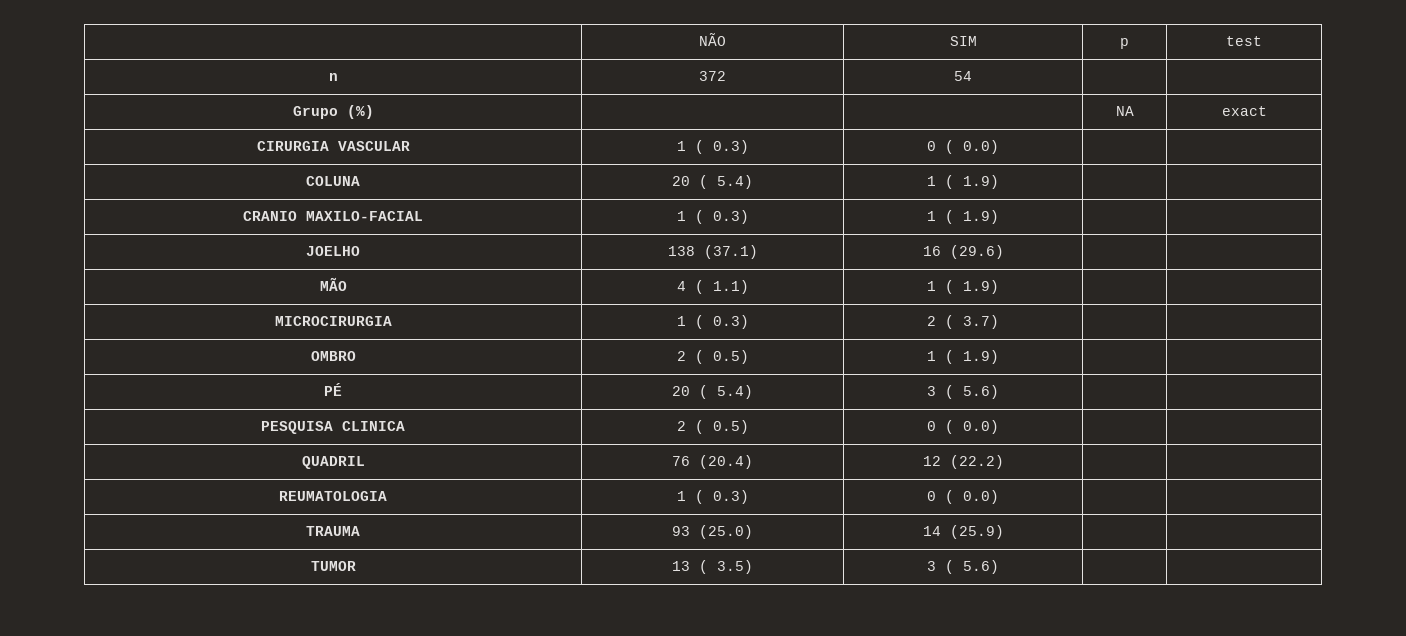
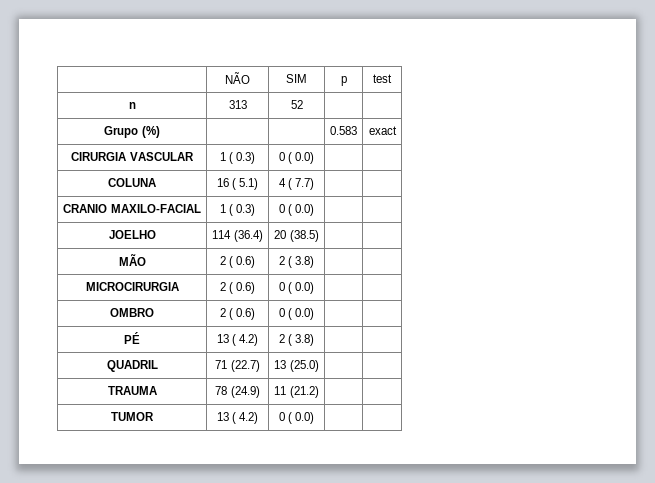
[699,71,726,81] [954,71,972,81] 372 | 54 -> [228,100,247,109] [290,100,303,109] 313 | 52
[1115,106,1134,116] NA -> [330,126,357,135] 0.583
[672,175,754,189] [927,175,999,189] 20 ( 5.4) | 1 ( 1.9) -> [216,178,259,190] [278,178,315,190] 16 ( 5.1) | 4 ( 7.7)
[927,210,999,224] [306,246,360,256] [667,245,758,259] [922,245,1004,259] [319,277,347,291] [676,280,749,294] [927,280,999,294] [274,316,392,326] [676,315,749,329] [927,315,999,329] [310,351,356,361] [676,350,749,364] [927,350,999,364] [324,383,342,396] [672,385,754,399] [927,385,999,399] [261,421,405,434] [676,420,749,434] [927,420,999,434] [301,456,365,469] [672,455,753,469] [922,455,1004,469] [279,491,387,501] [676,490,749,504] [927,490,999,504] [306,526,360,536] [672,525,753,539] [922,525,1004,539] 1 ( 1.9) | | // JOELHO | 138 (37.1) | 16 (29.6) | | // MÃO | 4 ( 1.1) | 1 ( 1.9) | | // MICROCIRURGIA | 1 ( 0.3) | 2 ( 3.7) | | // OMBRO | 2 ( 0.5) | 1 ( 1.9) | | // PÉ | 20 ( 5.4) | 3 ( 5.6) | | // PESQUISA CLINICA | 2 ( 0.5) | 0 ( 0.0) | | // QUADRIL | 76 (20.4) | 12 (22.2) | | // REUMATOLOGIA | 1 ( 0.3) | 0 ( 0.0) | | // TRAUMA | 93 (25.0) | 14 (25.9) -> [278,204,315,216] [108,230,156,239] [212,230,263,242] [274,230,319,242] [118,254,146,266] [219,256,256,268] [278,256,315,268] [85,282,179,291] [219,282,256,294] [278,282,315,294] [110,308,154,317] [219,308,256,320] [278,308,315,320] [124,332,140,344] [216,334,259,346] [278,334,315,346] [106,360,158,372] [215,360,260,372] [274,360,319,372] [107,386,157,395] [215,386,260,398] [274,386,319,398] 0 ( 0.0) | | // JOELHO | 114 (36.4) | 20 (38.5) | | // MÃO | 2 ( 0.6) | 2 ( 3.8) | | // MICROCIRURGIA | 2 ( 0.6) | 0 ( 0.0) | | // OMBRO | 2 ( 0.6) | 0 ( 0.0) | | // PÉ | 13 ( 4.2) | 2 ( 3.8) | | // QUADRIL | 71 (22.7) | 13 (25.0) | | // TRAUMA | 78 (24.9) | 11 (21.2)
[717,560,754,574] [927,560,999,574] 3.5) | 3 ( 5.6) -> [239,412,259,424] [278,412,315,424] 4.2) | 0 ( 0.0)

